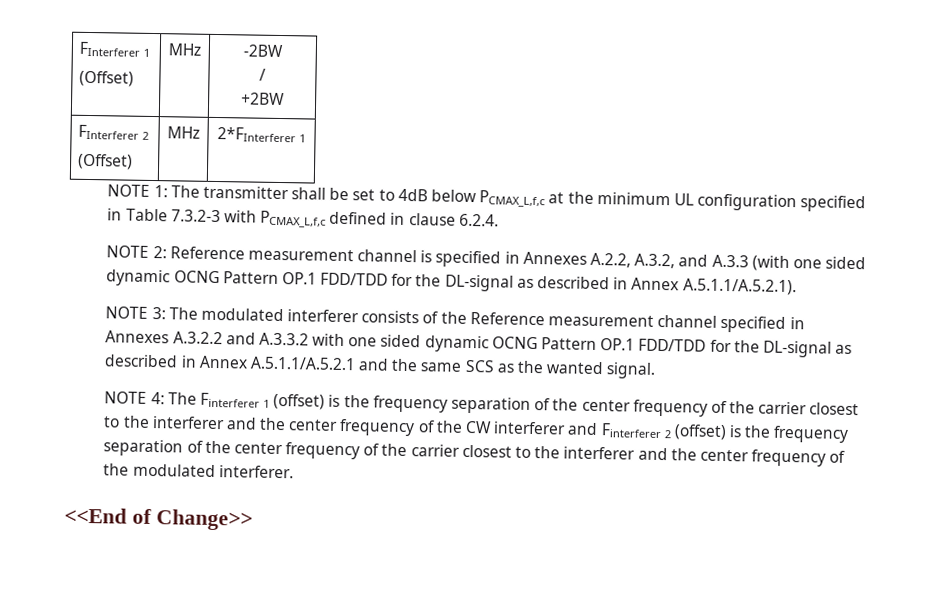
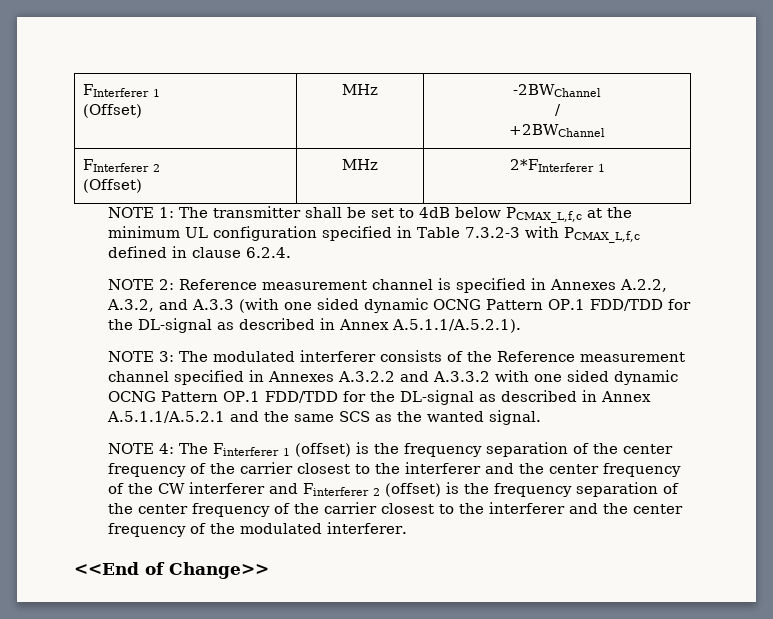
[243,44,283,58] -2BW -> [513,84,601,97] -2BWChannel
[241,92,285,106] +2BW -> [509,124,605,137] +2BWChannel

